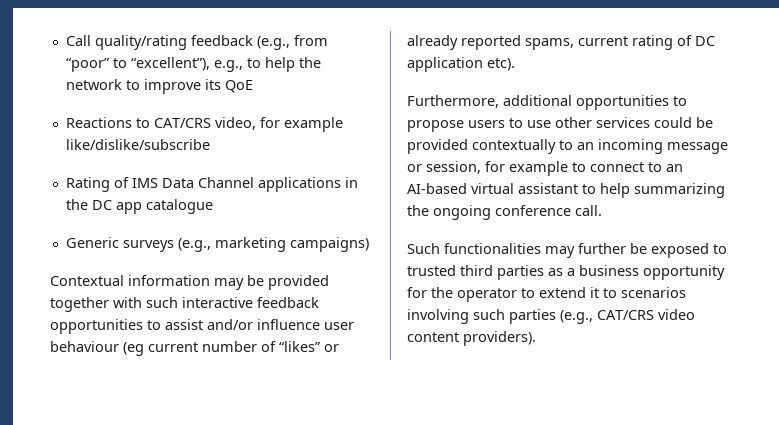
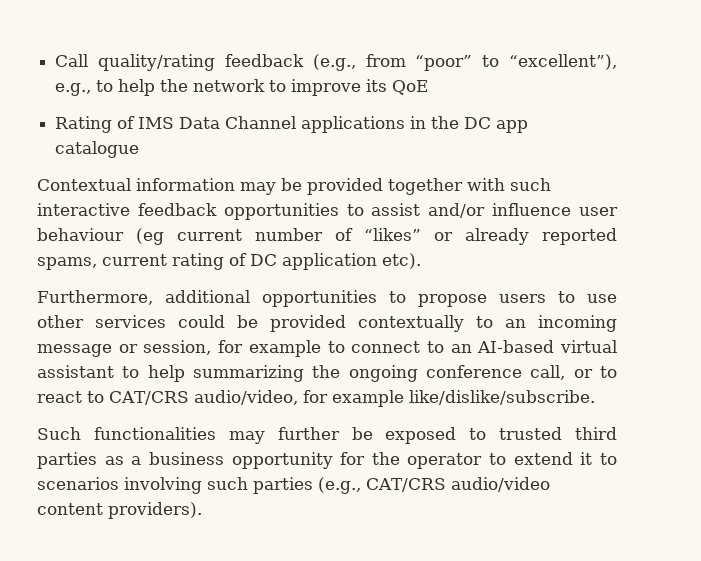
[65,117,343,132] [65,139,210,150] // Reactions to CAT/CRS video, for example like/dislike/subscribe -> (429, 87) none
[65,237,369,252] // Generic surveys (e.g., marketing campaigns) -> (140, 149) none
[575,205,602,216] call. -> [530,365,617,380] [37,390,595,407] call, or to react to CAT/CRS audio/video, for example like/dislike/subscribe.
[658,309,695,320] video -> [450,477,550,492] audio/video

